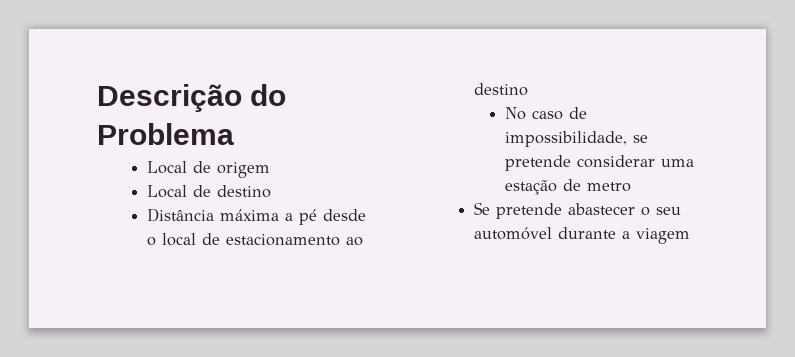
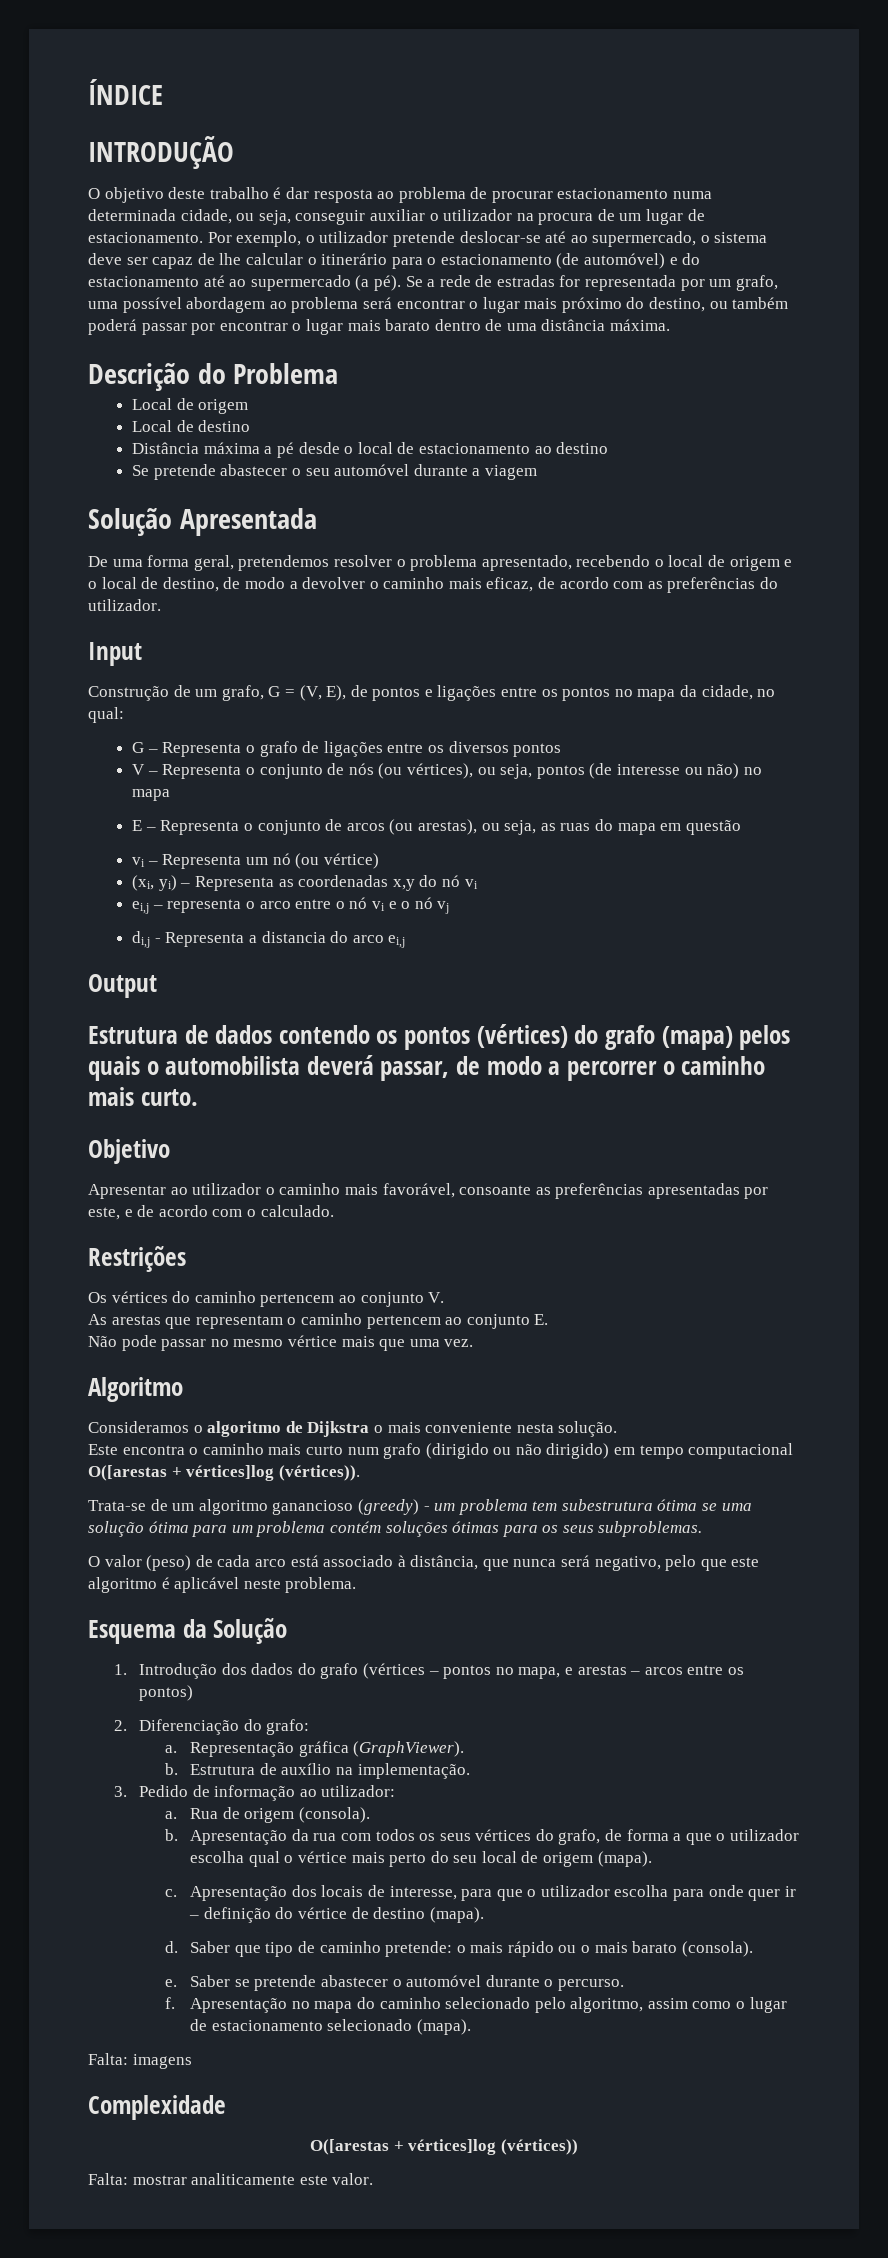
(97, 98) none -> [88,79,163,105] [88,136,234,169] [88,187,713,203] [88,209,705,225] [88,231,768,247] [88,253,701,269] [88,275,778,291] [88,297,789,313] [88,319,671,335] ÍNDICE // INTRODUÇÃO // O objetivo deste trabalho é dar resposta ao problema de procurar estacionamento numa determinada cidade, ou seja, conseguir auxiliar o utilizador na procura de um lugar de estacionamento. Por exemplo, o utilizador pretende deslocar-se até ao supermercado, o sistema deve ser capaz de lhe calcular o itinerário para o estacionamento (de automóvel) e do estacionamento até ao supermercado (a pé). Se a rede de estradas for representada por um grafo, uma possível abordagem ao problema será encontrar o lugar mais próximo do destino, ou também poderá passar por encontrar o lugar mais barato dentro de uma distância máxima. //
[504,107,587,120] [504,131,648,147] [504,155,694,171] [504,179,631,195] // No caso de impossibilidade, se pretende considerar uma estação de metro -> (609, 448) none
(690, 236) none -> [88,508,317,536] [88,555,793,571] [88,577,779,593] [88,599,161,611] [88,642,142,666] [88,685,776,701] [88,707,124,723] [132,741,562,757] [132,763,762,779] [132,789,171,801] [132,819,741,835] [132,853,379,869] [132,875,478,891] [132,897,450,914] [132,931,406,948] [88,974,157,998] [88,1024,791,1050] [88,1055,766,1081] [88,1087,198,1106] [88,1139,170,1164] [88,1183,769,1199] [88,1205,334,1220] [88,1246,186,1272] [88,1291,445,1307] [88,1313,549,1329] [88,1335,474,1351] [88,1377,183,1402] [88,1421,618,1437] [88,1443,794,1459] [88,1465,360,1481] [88,1499,752,1515] [88,1521,703,1537] [88,1555,760,1571] [88,1577,357,1593] [88,1618,288,1644] [113,1663,744,1679] [139,1685,194,1701] [113,1719,310,1735] [164,1741,465,1757] [164,1763,470,1779] [113,1785,396,1801] [164,1807,370,1823] [164,1829,800,1845] [190,1851,652,1867] [164,1885,796,1901] [189,1907,484,1923] [164,1941,753,1957] [164,1975,624,1991] [164,1997,787,2013] [190,2019,471,2035] [88,2053,192,2069] [88,2095,226,2120] [310,2139,578,2155] [88,2173,374,2185] // Solução Apresentada // De uma forma geral, pretendemos resolver o problema apresentado, recebendo o local de origem e o local de destino, de modo a devolver o caminho mais eficaz, de acordo com as preferências do utilizador. // Input // Construção de um grafo, G = (V, E), de pontos e ligações entre os pontos no mapa da cidade, no qual: // G – Representa o grafo de ligações entre os diversos pontos // V – Representa o conjunto de nós (ou vértices), ou seja, pontos (de interesse ou não) no mapa // E – Representa o conjunto de arcos (ou arestas), ou seja, as ruas do mapa em questão // vi – Representa um nó (ou vértice) // (xi, yi) – Representa as coordenadas x,y do nó vi // ei,j – representa o arco entre o nó vi e o nó vj // di,j - Representa a distancia do arco ei,j // Output // Estrutura de dados contendo os pontos (vértices) do grafo (mapa) pelos quais o automobilista deverá passar, de modo a percorrer o caminho mais curto. // Objetivo // Apresentar ao utilizador o caminho mais favorável, consoante as preferências apresentadas por este, e de acordo com o calculado. // Restrições // Os vértices do caminho pertencem ao conjunto V. // As arestas que representam o caminho pertencem ao conjunto E. // Não pode passar no mesmo vértice mais que uma vez. // Algoritmo // Consideramos o algoritmo de Dijkstra o mais conveniente nesta solução. // Este encontra o caminho mais curto num grafo (dirigido ou não dirigido) em tempo computacional O([arestas + vértices]log (vértices)). // Trata-se de um algoritmo ganancioso (greedy) - um problema tem subestrutura ótima se uma solução ótima para um problema contém soluções ótimas para os seus subproblemas. // O valor (peso) de cada arco está associado à distância, que nunca será negativo, pelo que este algoritmo é aplicável neste problema. // Esquema da Solução // 1. Introdução dos dados do grafo (vértices – pontos no mapa, e arestas – arcos entre os pontos) // 2. Diferenciação do grafo: // a. Representação gráfica (GraphViewer). // b. Estrutura de auxílio na implementação. // 3. Pedido de informação ao utilizador: // a. Rua de origem (consola). // b. Apresentação da rua com todos os seus vértices do grafo, de forma a que o utilizador escolha qual o vértice mais perto do seu local de origem (mapa). // c. Apresentação dos locais de interesse, para que o utilizador escolha para onde quer ir – definição do vértice de destino (mapa). // d. Saber que tipo de caminho pretende: o mais rápido ou o mais barato (consola). // e. Saber se pretende abastecer o automóvel durante o percurso. // f. Apresentação no mapa do caminho selecionado pelo algoritmo, assim como o lugar de estacionamento selecionado (mapa). // Falta: imagens // Complexidade // O([arestas + vértices]log (vértices)) // Falta: mostrar analiticamente este valor.

